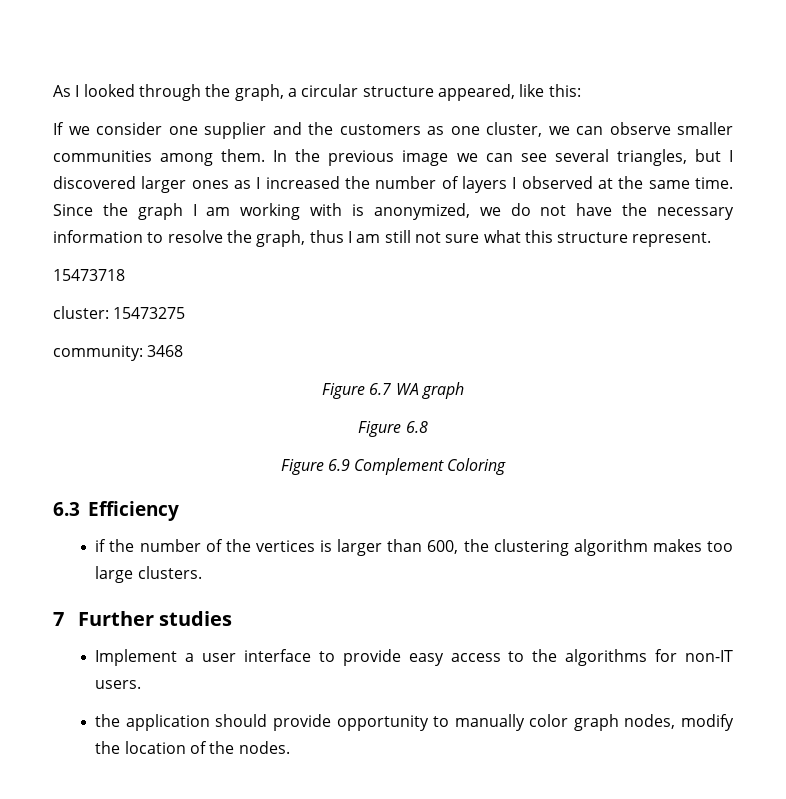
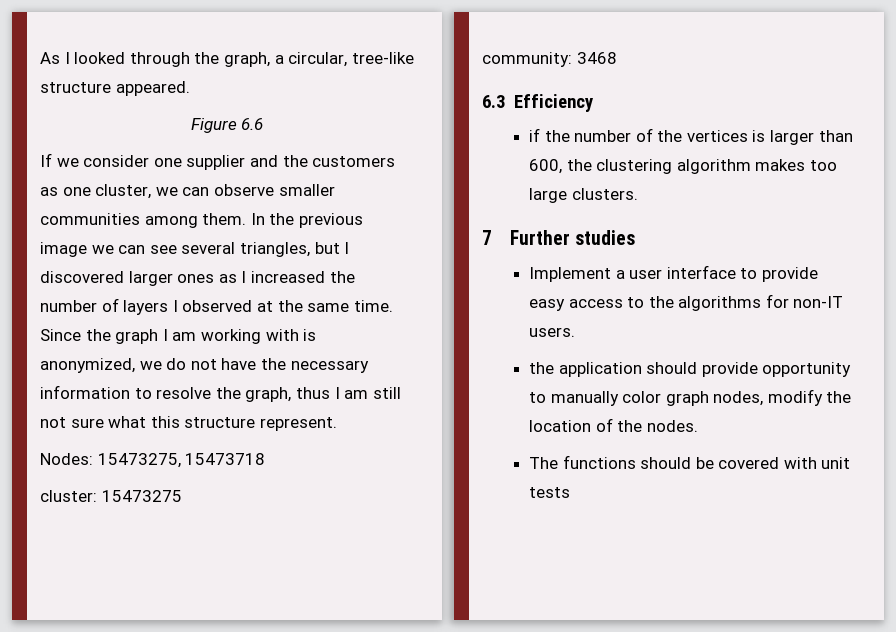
[301,84,581,101] circular structure appeared, like this: -> [288,52,414,67] [40,81,190,96] [190,118,264,133] circular, tree-like structure appeared. // Figure 6.6
(712, 239) none -> [40,453,181,468] Nodes: 15473275,
[322,382,464,399] [358,421,428,437] [280,458,507,475] // Figure 6.7 WA graph // Figure 6.8 // Figure 6.9 Complement Coloring -> (617, 58) none
(290, 747) none -> [528,455,851,469] [528,487,570,498] // The functions should be covered with unit tests

